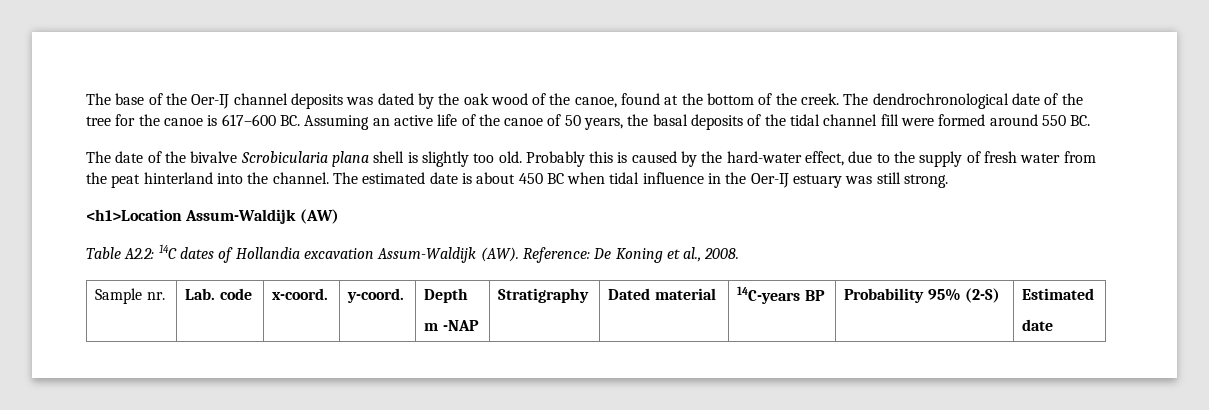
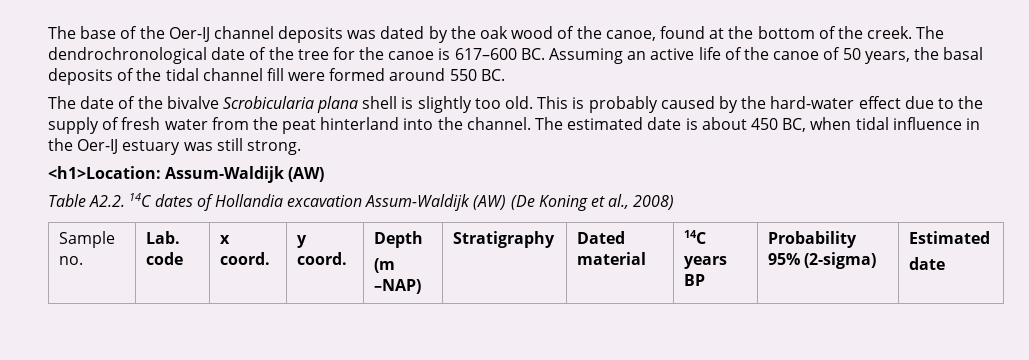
[525,151,628,167] Probably this is -> [537,96,658,113] This is probably
[805,151,845,166] effect, -> [858,96,901,109] effect
[546,173,564,184] BC -> [782,118,807,132] BC,
[86,209,182,221] <h1>Location -> [48,166,161,179] <h1>Location:
[124,248,155,259] A2.2: -> [89,195,126,207] A2.2.
[480,247,612,263] (AW). Reference: De -> [473,195,535,210] (AW) (De
[704,248,740,259] 2008. -> [633,195,675,210] 2008)
[146,292,165,300] nr. -> [59,256,84,265] no.
[272,288,329,300] [347,288,405,303] x-coord. | y-coord. -> [220,235,231,244] [220,252,271,265] [297,235,308,248] [297,252,348,265] x coord. | y coord.
[424,320,479,331] m -NAP -> [374,258,396,273] [374,279,422,294] (m –NAP)
[737,286,801,304] 14C-years -> [684,230,707,244] [684,256,728,269] 14C years
[965,288,1001,303] (2-S) -> [804,252,877,269] (2-sigma)

